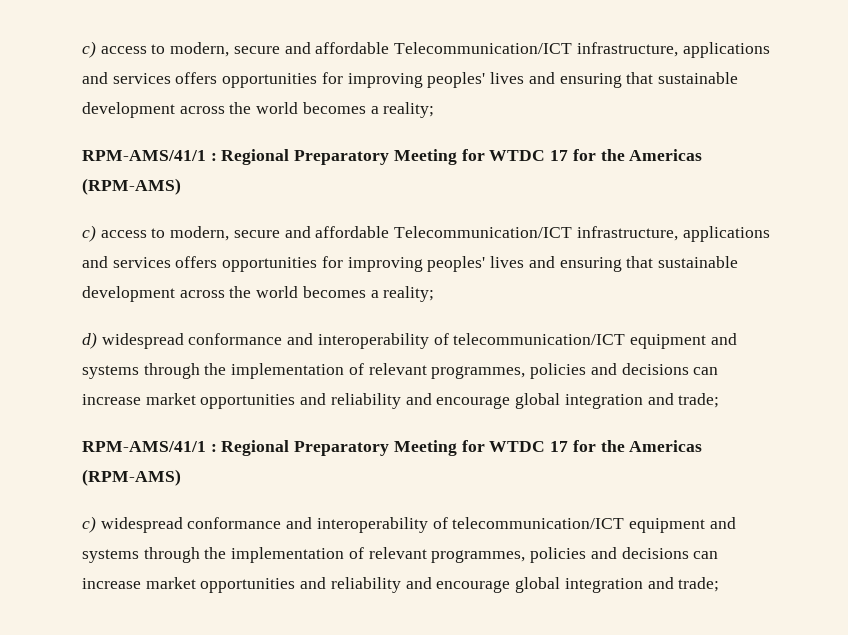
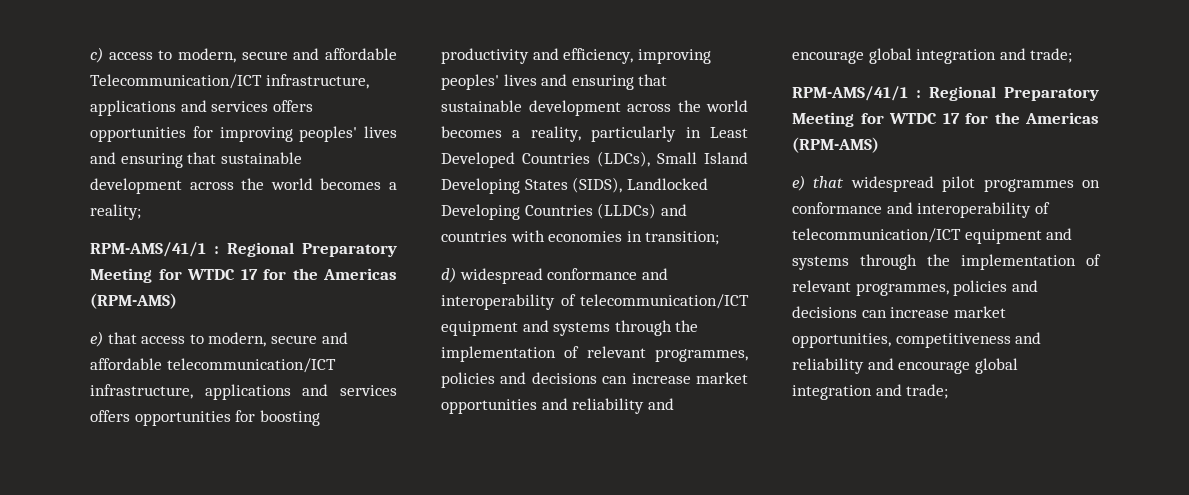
[82,225,770,242] [82,256,343,272] c) access to modern, secure and affordable Telecommunication/ICT infrastructure, applications and services offers opportunities for -> [90,331,348,347] [90,358,336,373] [90,384,398,400] [90,410,320,426] [441,48,634,64] e) that access to modern, secure and affordable telecommunication/ICT infrastructure, applications and services offers opportunities for boosting productivity and efficiency,
[383,286,435,302] reality; -> [530,126,748,142] [441,151,748,168] [441,177,708,194] [441,203,687,220] [441,230,720,245] reality, particularly in Least Developed Countries (LDCs), Small Island Developing States (SIDS), Landlocked Developing Countries (LLDCs) and countries with economies in transition;
[82,516,183,533] c) widespread -> [792,175,1100,192] e) that widespread pilot programmes on
[200,578,296,593] opportunities -> [792,333,1011,348] opportunities, competitiveness

